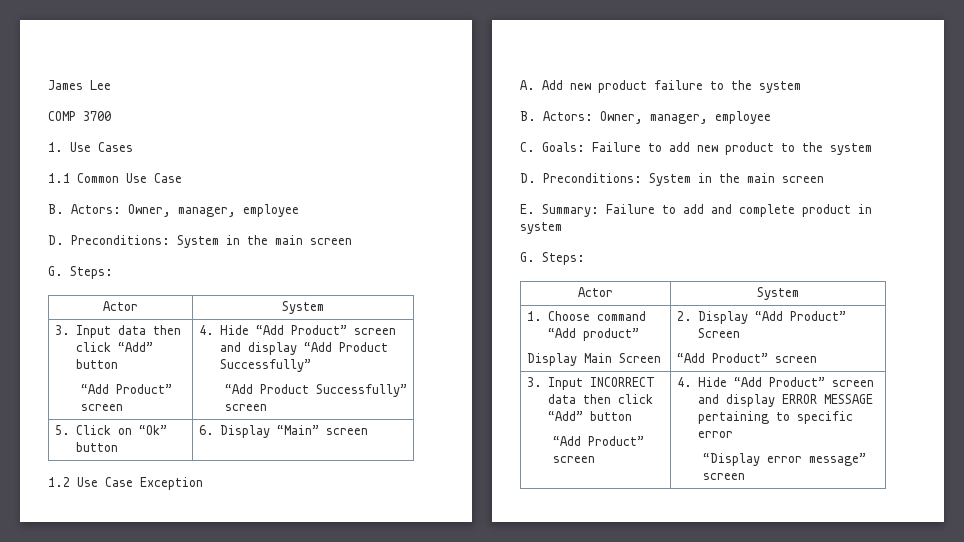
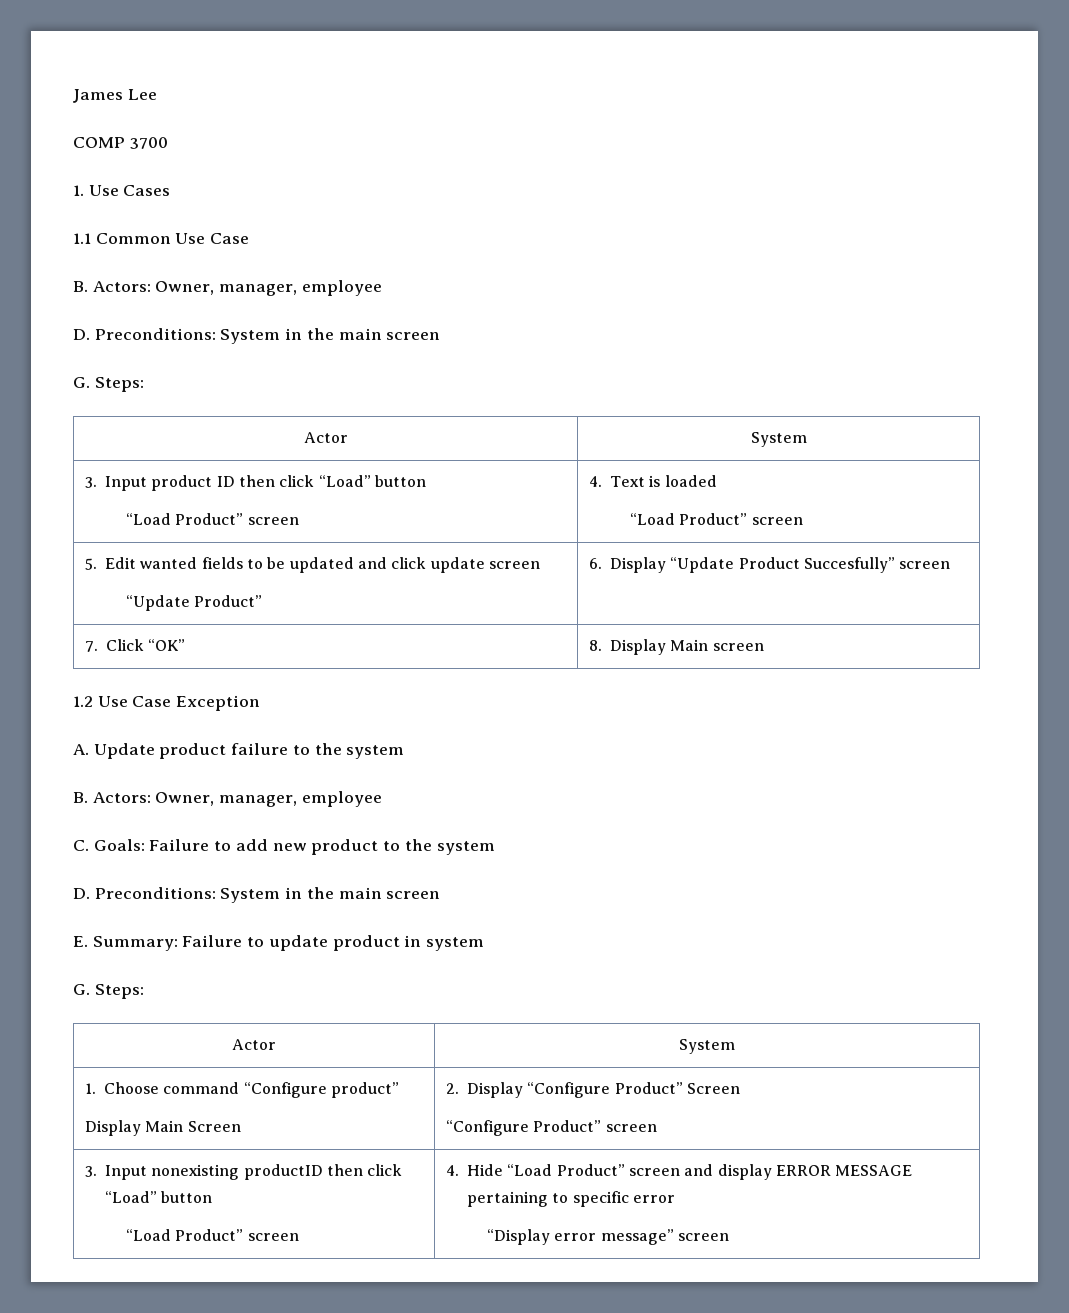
[118,325,182,335] [76,342,154,352] [76,359,119,369] [80,384,172,394] [80,404,123,411] [198,325,397,335] [220,342,389,355] [220,359,312,372] [224,384,407,397] [224,404,267,411] [54,425,168,435] [76,442,119,452] [198,425,320,438] data then click “Add” button // “Add Product” screen | 4. Hide “Add Product” screen and display “Add Product Successfully” // “Add Product Successfully” screen // 5. Click on “Ok” button | 6. Display “Main” -> [151,475,427,491] [125,513,299,525] [589,475,717,487] [629,513,803,525] [85,557,540,573] [125,595,263,611] [589,557,951,573] [85,639,186,652] [589,639,709,655] product ID then click “Load” button // “Load Product” screen | 4. Text is loaded // “Load Product” screen // 5. Edit wanted fields to be updated and click update screen // “Update Product” | 6. Display “Update Product Succesfully” screen // 7. Click “OK” | 8. Display Main
[542,80,591,90] Add new -> [93,743,155,759] Update
[683,204,795,217] add and complete -> [268,935,328,951] update
[548,328,577,338] “Add -> [243,1082,327,1098] “Configure
[755,311,784,321] “Add -> [527,1082,611,1098] “Configure
[676,353,705,363] “Add -> [446,1120,530,1136] “Configure
[590,377,656,387] [548,394,654,404] [548,411,633,421] [552,436,644,446] [552,456,595,463] [676,377,763,387] INCORRECT data then click “Add” button // “Add Product” screen | 4. Hide “Add -> [151,1164,403,1180] [105,1191,213,1203] [125,1229,299,1241] [446,1164,553,1176] nonexisting productID then click “Load” button // “Load Product” screen | 4. Hide “Load

